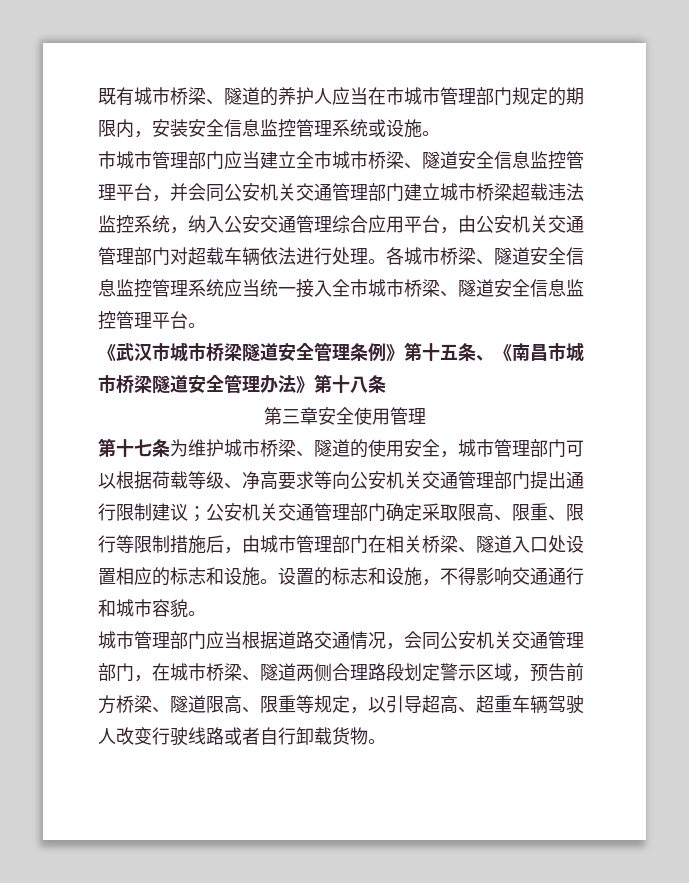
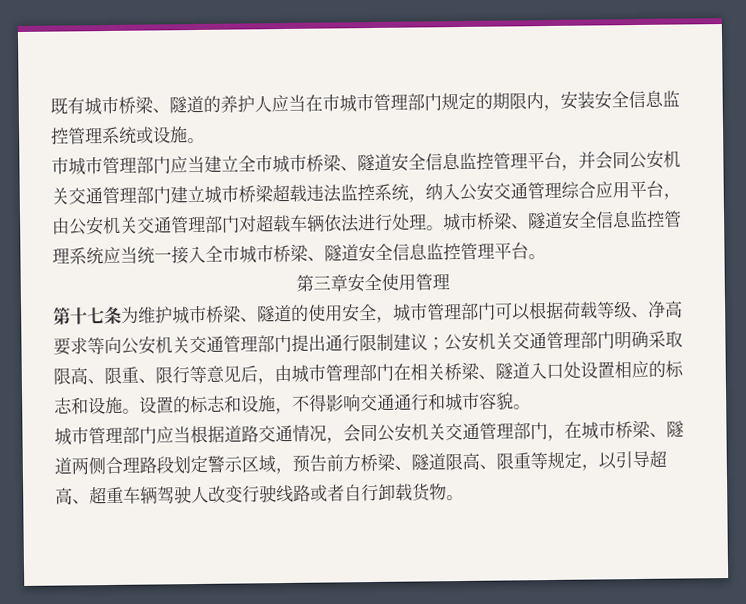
[386,247,404,265] 各 -> (444, 228) none
[98,342,584,362] [98,374,386,394] // 《武汉市城市桥梁隧道安全管理条例》第十五条、《南昌市城市桥梁隧道安全管理办法》第十八条 -> (546, 257) none
[386,503,422,522] 确定 -> [614,330,649,350] 明确
[134,535,206,554] 限制措施 -> [206,365,241,383] 意见

